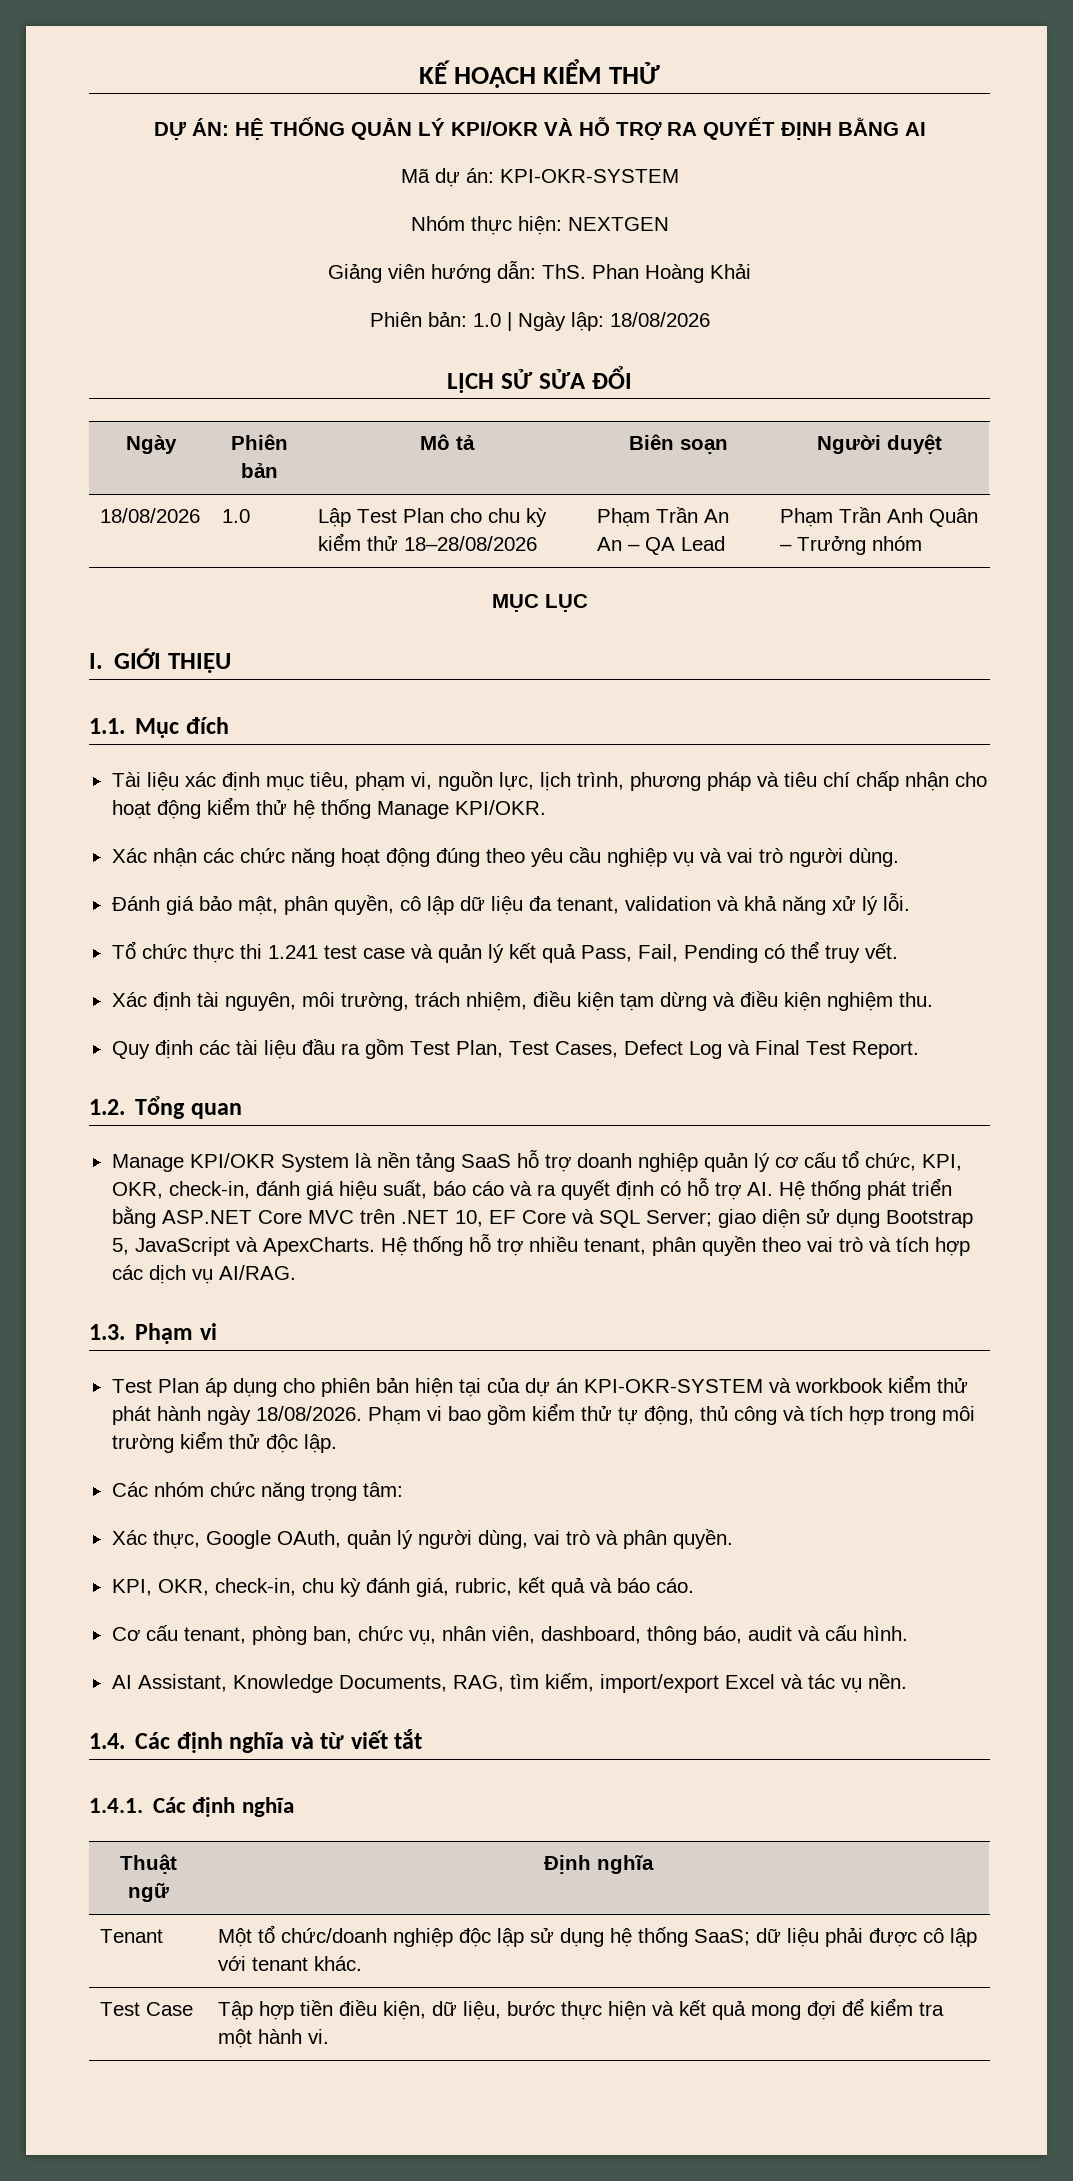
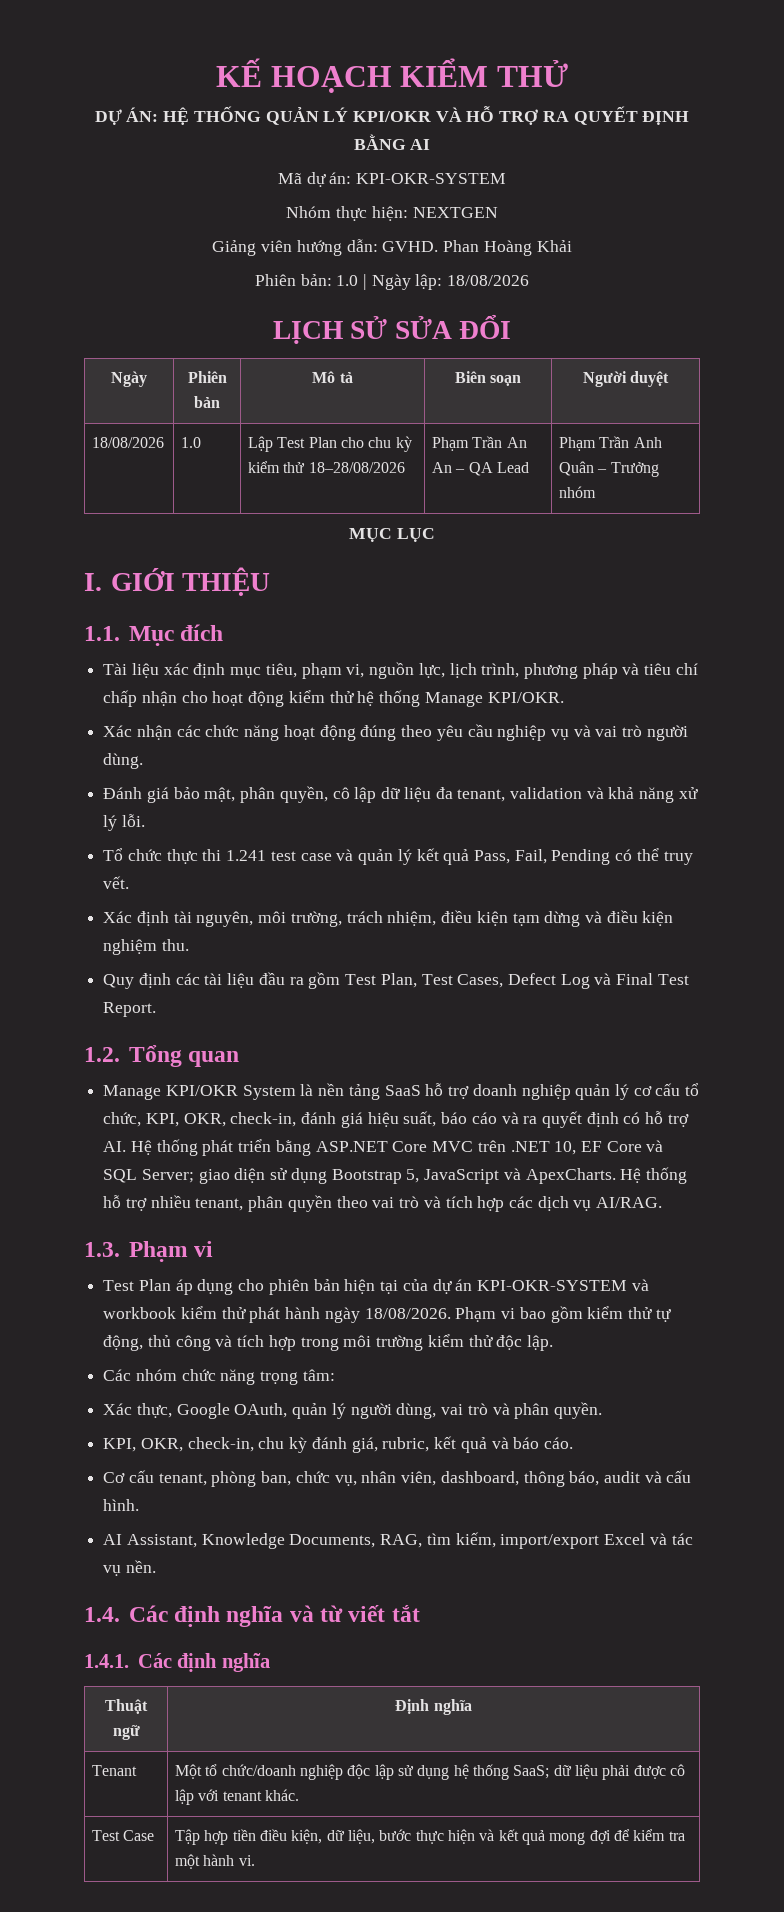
[542,264,586,279] ThS. -> [382,241,439,252] GVHD.

